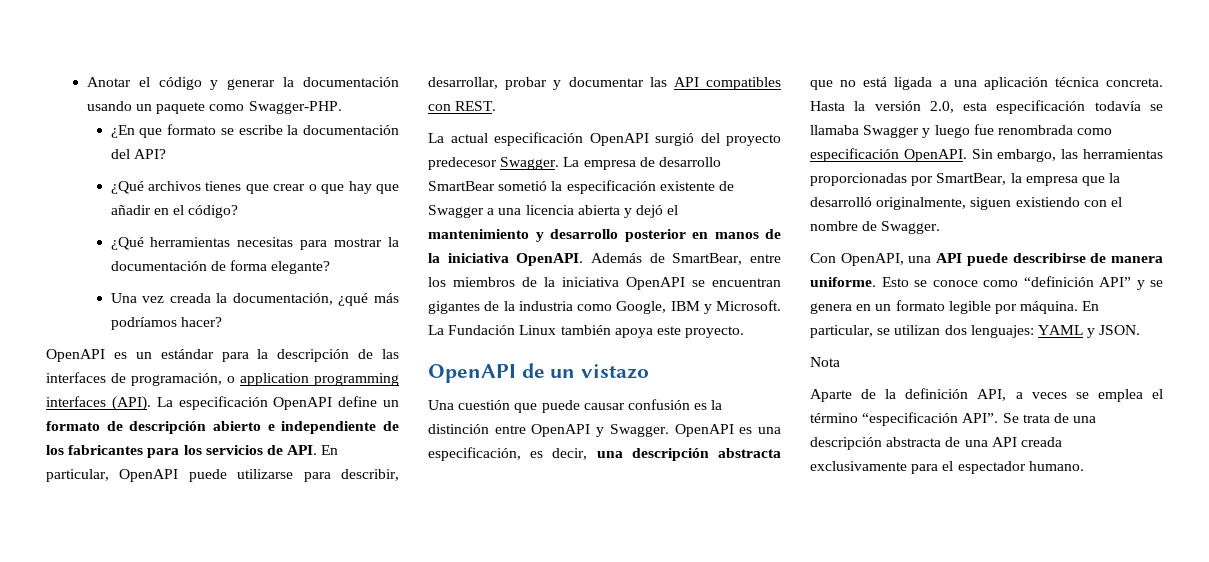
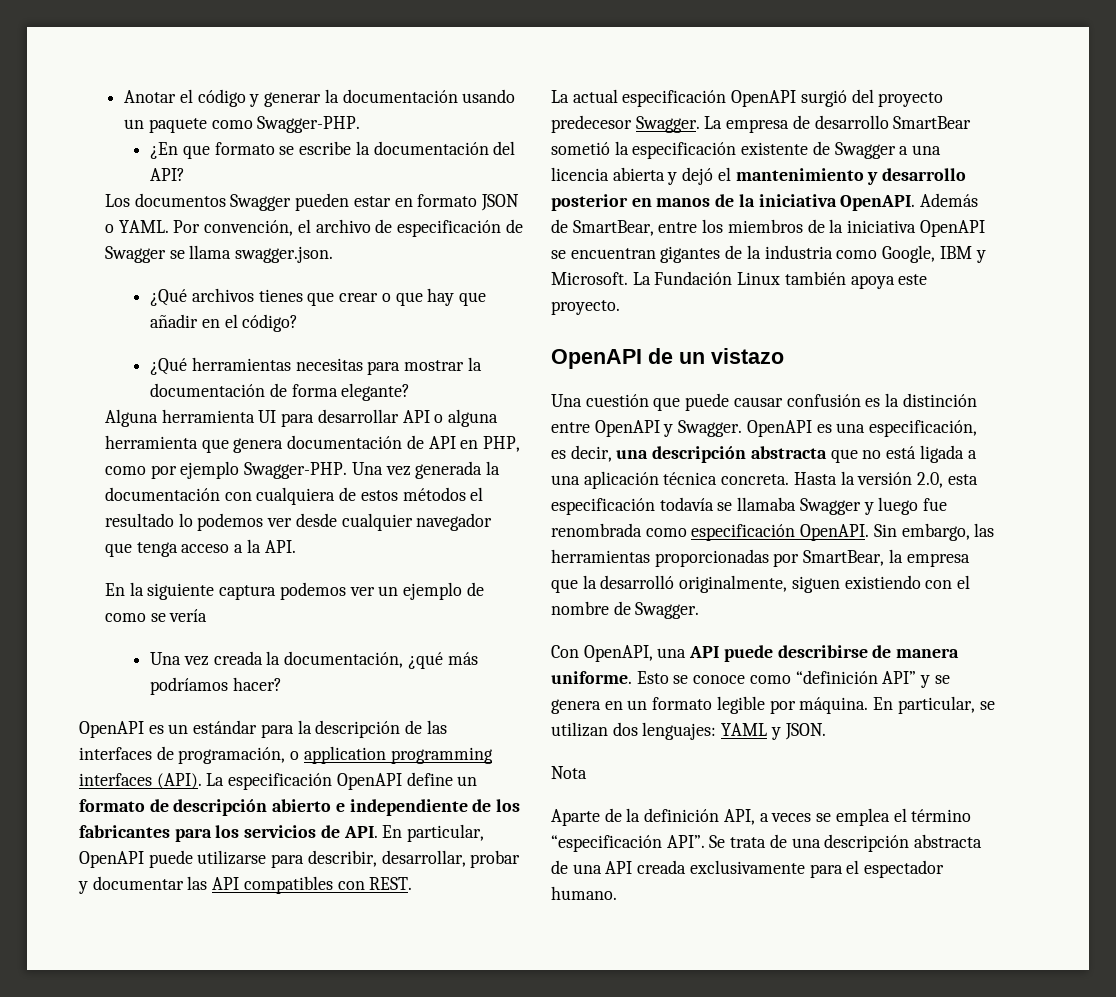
(166, 154) none -> [104,193,520,211] [104,219,523,237] [104,245,334,263] // Los documentos Swagger pueden estar en formato JSON o YAML. Por convención, el archivo de especificación de Swagger se llama swagger.json.
(331, 267) none -> [104,409,499,427] [104,435,521,453] [104,461,501,479] [104,487,484,505] [104,513,493,531] [104,539,296,557] [104,582,484,600] [104,609,208,622] // Alguna herramienta UI para desarrollar API o alguna herramienta que genera documentación de API en PHP, como por ejemplo Swagger-PHP. Una vez generada la documentación con cualquiera de estos métodos el resultado lo podemos ver desde cualquier navegador que tenga acceso a la API. // En la siguiente captura podemos ver un ejemplo de como se vería

